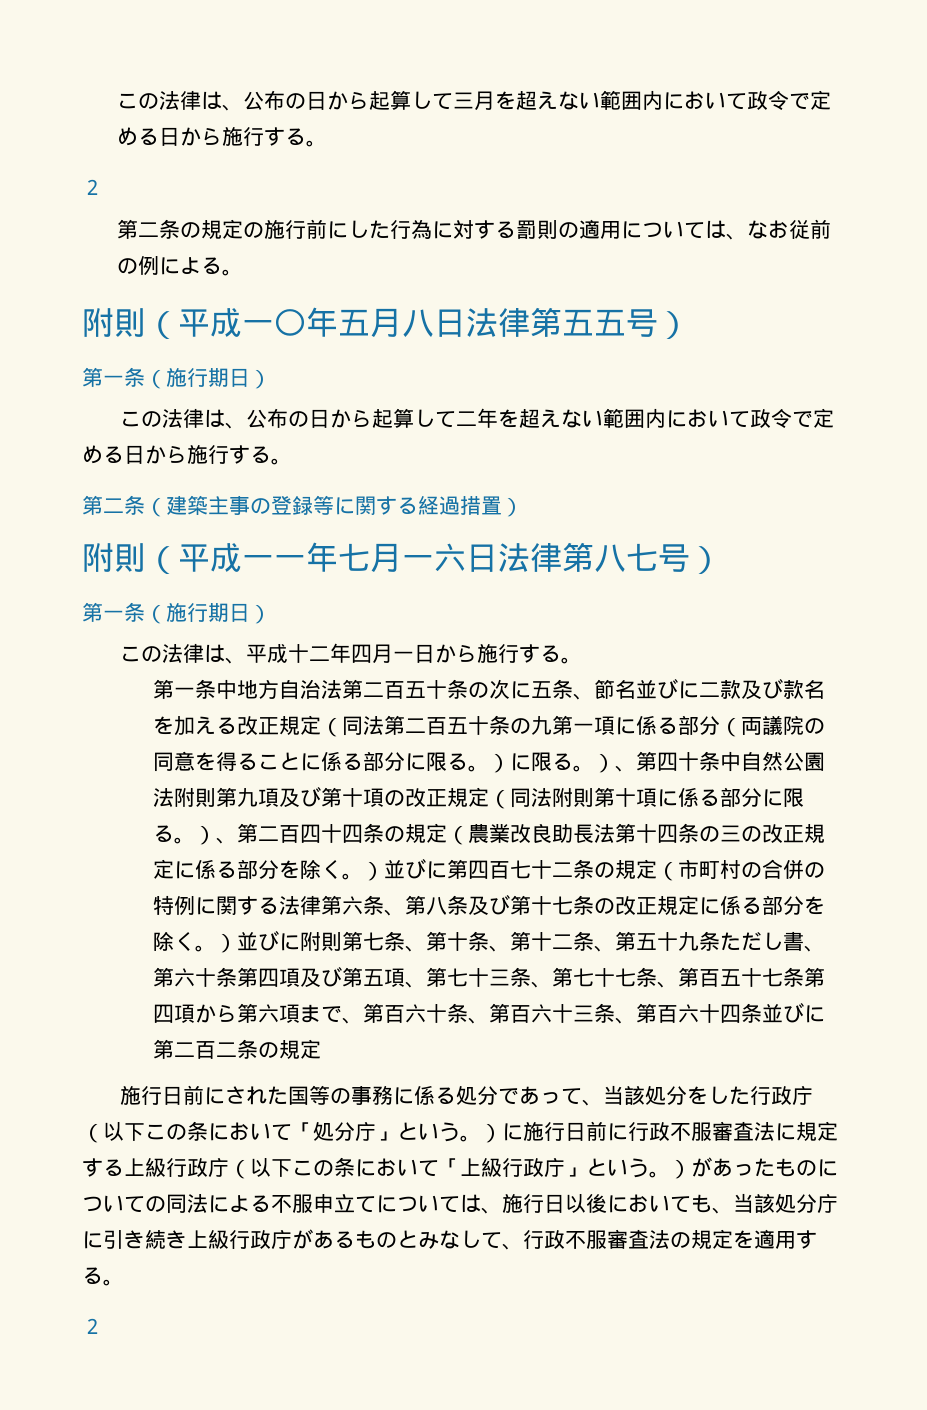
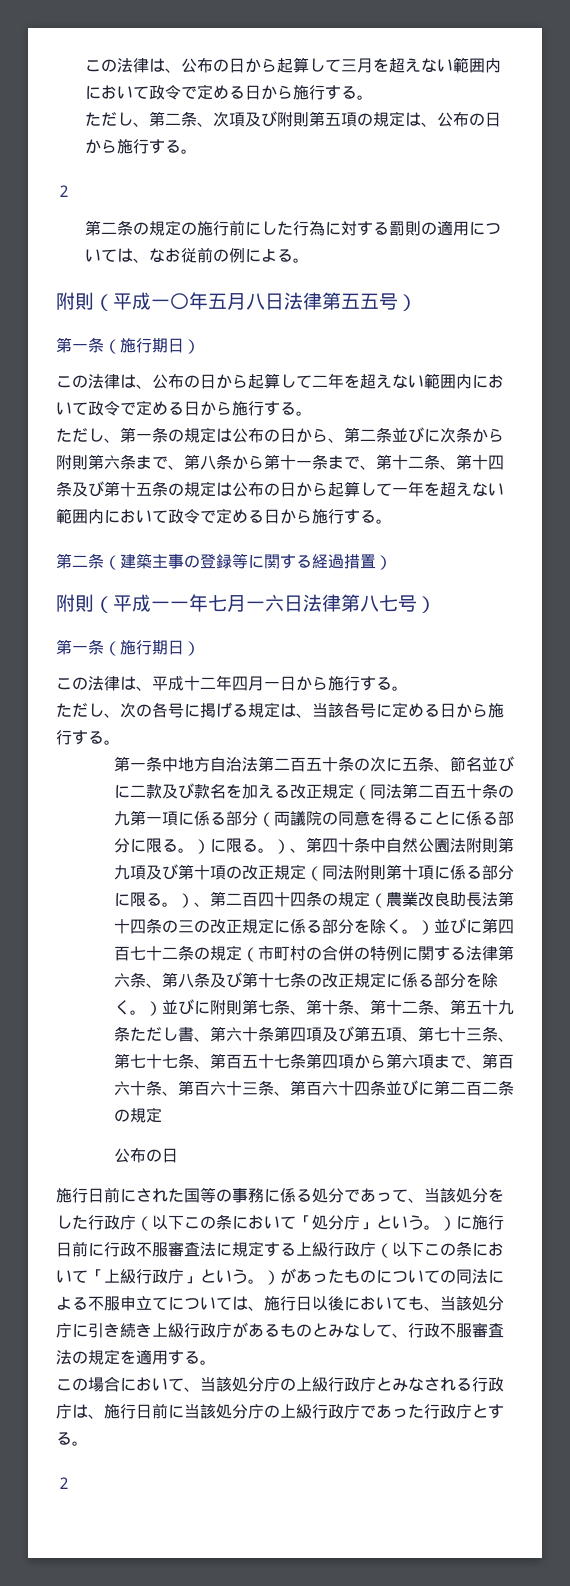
(328, 143) none -> [84,111,501,127] [84,139,197,154] // ただし、第二条、次項及び附則第五項の規定は、公布の日から施行する。
(292, 461) none -> [56,427,504,443] [56,454,504,470] [56,481,504,497] [56,508,392,524] // ただし、第一条の規定は公布の日から、第二条並びに次条から附則第六条まで、第八条から第十一条まで、第十二条、第十四条及び第十五条の規定は公布の日から起算して一年を超えない範囲内において政令で定める日から施行する。
(583, 660) none -> [56,702,504,718] [56,730,120,745] // ただし、次の各号に掲げる規定は、当該各号に定める日から施行する。
(321, 1049) none -> [113,1147,178,1163] // 公布の日
(124, 1282) none -> [56,1376,504,1392] [56,1403,504,1419] [56,1432,88,1446] // この場合において、当該処分庁の上級行政庁とみなされる行政庁は、施行日前に当該処分庁の上級行政庁であった行政庁とする。

